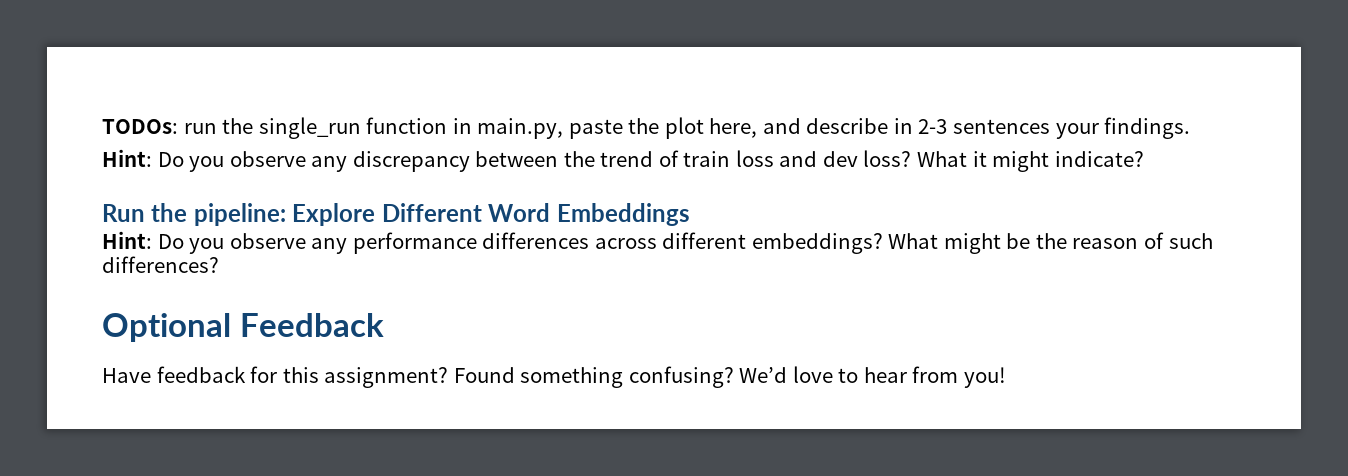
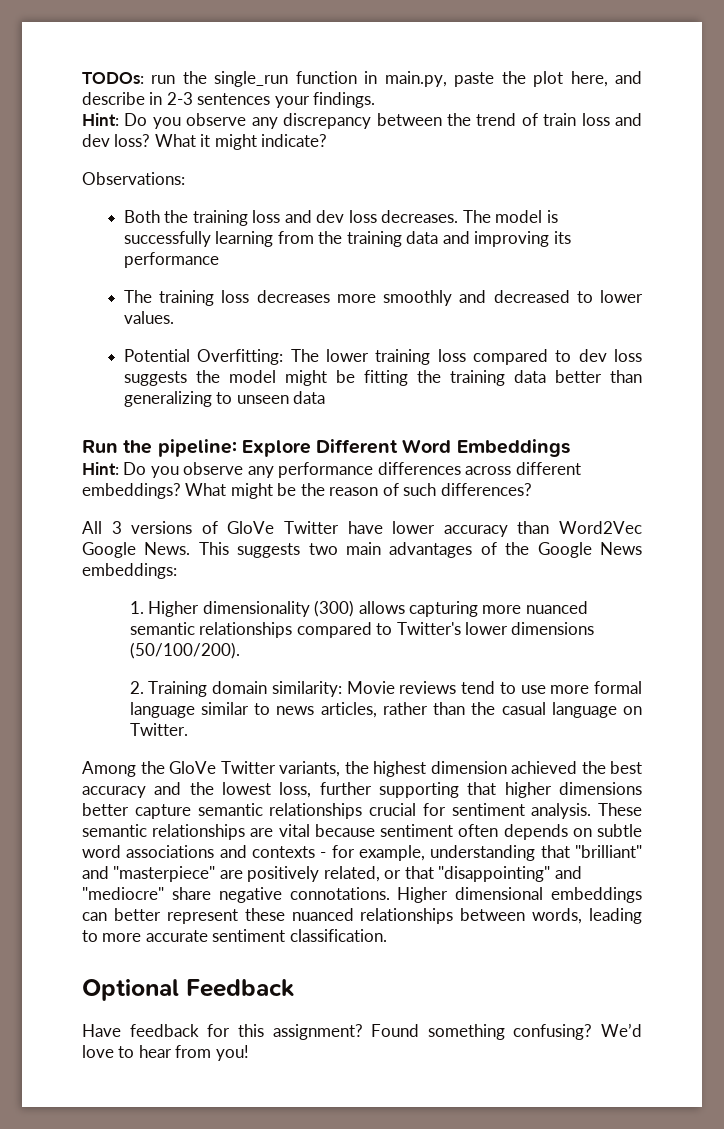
(1144, 159) none -> [82,172,185,185] [124,210,558,226] [124,231,571,247] [124,252,220,268] [124,290,644,306] [124,311,175,324] [124,349,642,365] [124,370,643,386] [124,391,326,407] // Observations: // Both the training loss and dev loss decreases. The model is successfully learning from the training data and improving its performance // The training loss decreases more smoothly and decreased to lower values. // Potential Overfitting: The lower training loss compared to dev loss suggests the model might be fitting the training data better than generalizing to unseen data
(219, 264) none -> [82,521,642,537] [82,542,642,558] [82,563,177,579] [129,600,588,617] [129,622,595,638] [129,642,240,659] [129,681,642,697] [129,702,642,718] [129,723,188,736] [82,761,642,777] [82,782,642,798] [82,803,642,819] [82,824,642,840] [82,845,642,861] [82,866,582,882] [82,887,642,903] [82,908,642,924] [82,929,387,942] // All 3 versions of GloVe Twitter have lower accuracy than Word2Vec Google News. This suggests two main advantages of the Google News embeddings: // 1. Higher dimensionality (300) allows capturing more nuanced semantic relationships compared to Twitter's lower dimensions (50/100/200). // 2. Training domain similarity: Movie reviews tend to use more formal language similar to news articles, rather than the casual language on Twitter. // Among the GloVe Twitter variants, the highest dimension achieved the best accuracy and the lowest loss, further supporting that higher dimensions better capture semantic relationships crucial for sentiment analysis. These semantic relationships are vital because sentiment often depends on subtle word associations and contexts - for example, understanding that "brilliant" and "masterpiece" are positively related, or that "disappointing" and "mediocre" share negative connotations. Higher dimensional embeddings can better represent these nuanced relationships between words, leading to more accurate sentiment classification.

